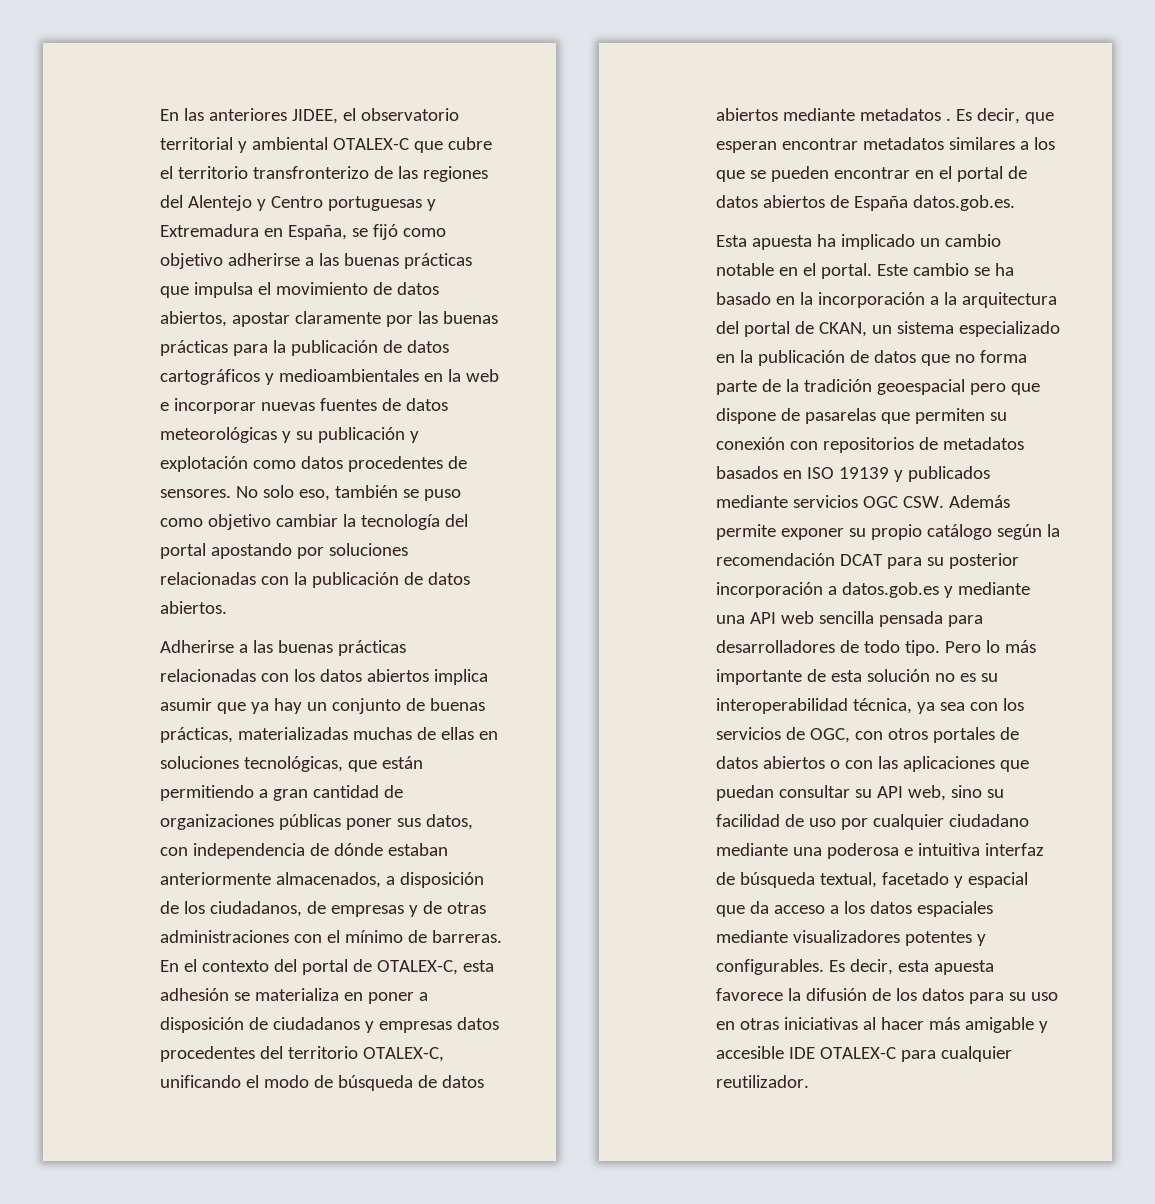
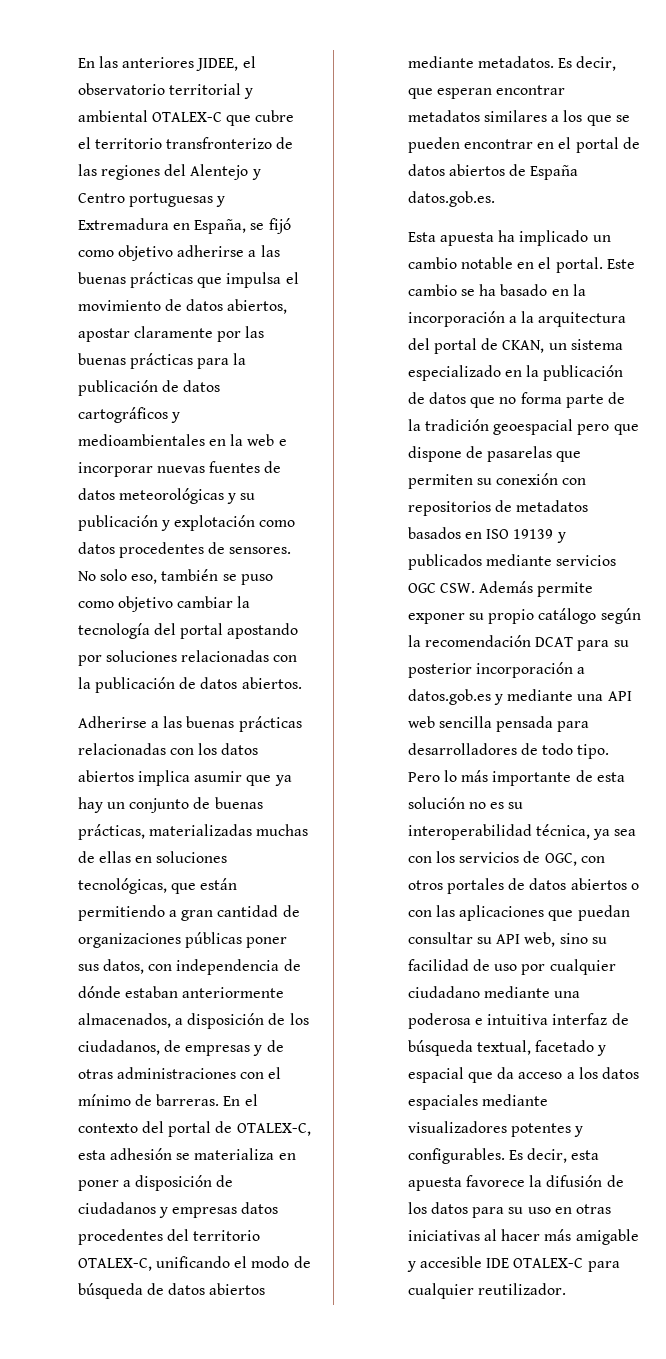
[860,108,952,121] metadatos . -> [477,56,554,68] metadatos.

